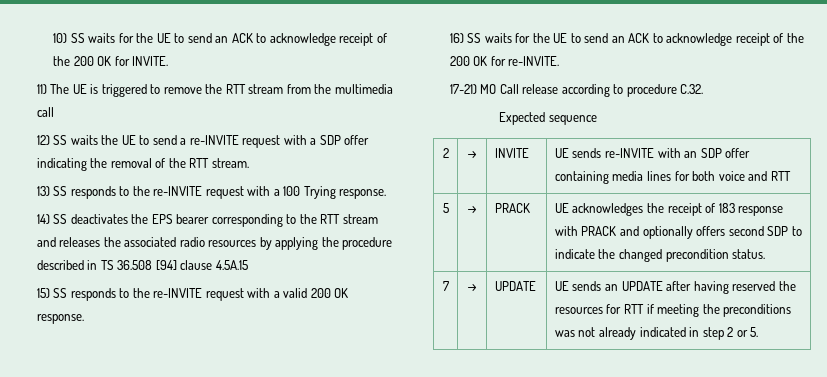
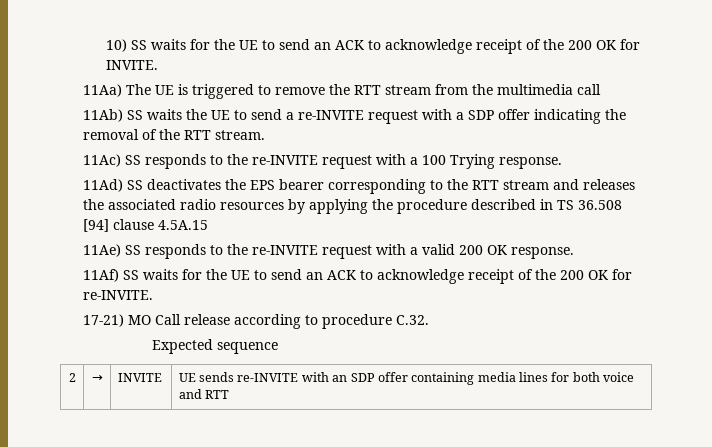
[36,84,47,94] 11) -> [83,84,123,97] 11Aa)
[36,135,50,145] 12) -> [83,109,124,122] 11Ab)
[36,186,50,196] 13) -> [83,154,122,167] 11Ac)
[36,214,50,224] 14) -> [83,179,124,192] 11Ad)
[36,288,50,298] 15) -> [83,244,122,257] 11Ae)
[449,33,464,43] 16) -> [83,269,120,282] 11Af)
[442,203,449,213] [467,206,477,213] [494,203,530,213] [554,203,784,216] [554,226,802,239] [554,249,766,262] [442,281,449,291] [467,284,477,291] [494,281,536,291] [554,281,796,294] [554,304,792,317] [554,327,759,340] // 5 | → | PRACK | UE acknowledges the receipt of 183 response with PRACK and optionally offers second SDP to indicate the changed precondition status. // 7 | → | UPDATE | UE sends an UPDATE after having reserved the resources for RTT if meeting the preconditions was not already indicated in step 2 or 5. -> (230, 394) none

